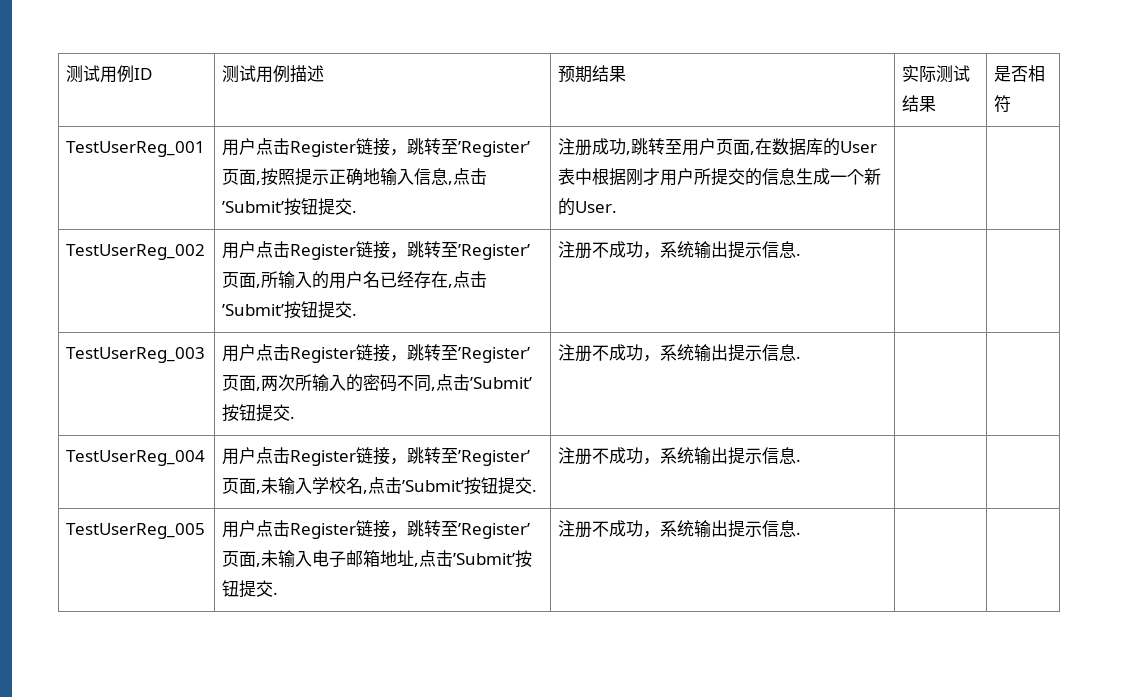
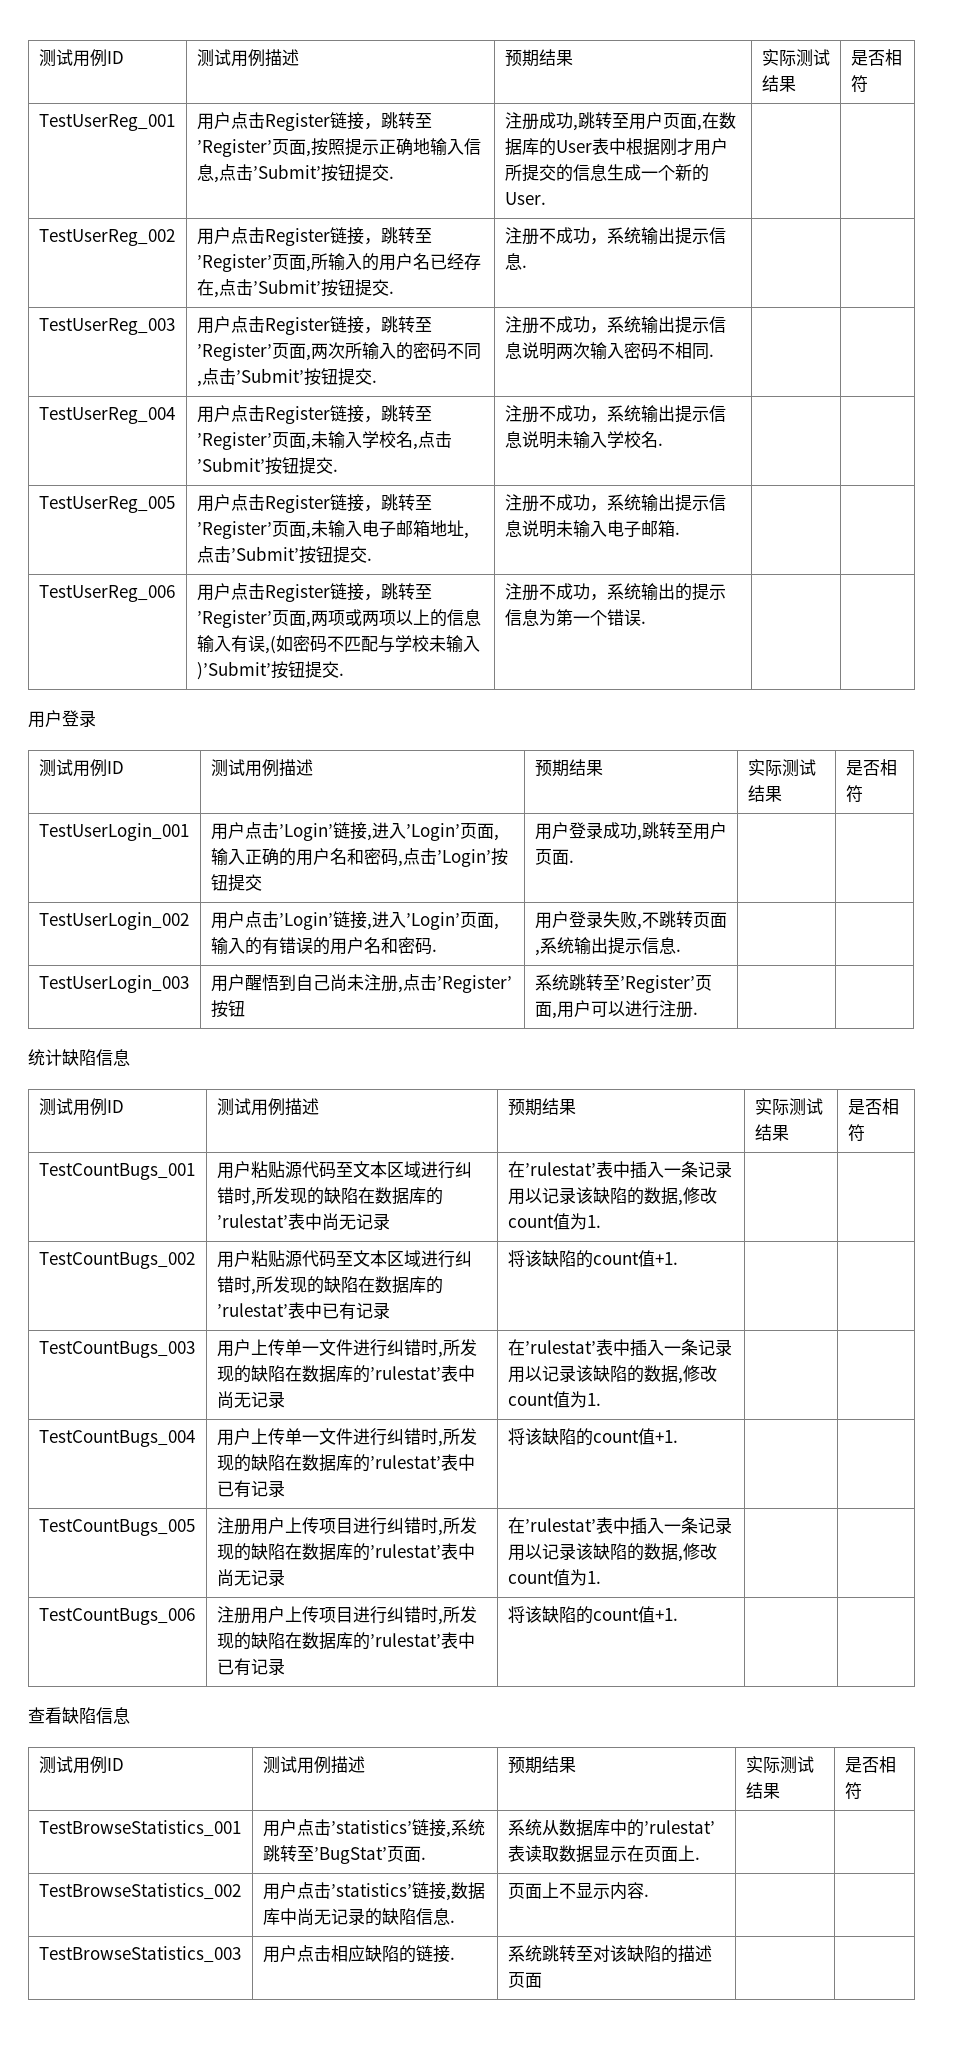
(797, 352) none -> [521,342,709,360] 说明两次输入密码不相同
(797, 455) none -> [521,431,658,449] 说明未输入学校名
[796,532,802,535] . -> [521,520,680,538] [38,585,175,602] [196,583,432,602] [196,609,481,628] [196,635,480,654] [196,661,344,680] [504,583,726,601] [504,609,646,626] [28,710,96,728] [38,759,124,777] [210,759,313,777] [534,759,603,777] [747,759,816,777] [747,785,782,802] [845,759,897,776] [845,785,863,803] [38,823,189,841] [210,822,499,841] [210,848,508,867] [210,874,262,892] [534,822,727,841] [534,849,574,865] [38,912,189,930] [210,911,499,930] [210,937,437,955] [534,911,727,930] [534,937,681,956] [38,975,189,993] [210,974,512,993] [210,1000,245,1018] [534,974,712,993] [534,1000,698,1019] [28,1049,130,1066] [38,1098,124,1116] [216,1098,319,1116] [507,1098,576,1116] [754,1098,823,1116] [754,1124,789,1141] [847,1098,899,1115] [847,1124,865,1142] [38,1163,195,1180] [216,1161,472,1179] [216,1187,443,1206] [216,1213,390,1231] [507,1161,732,1179] [507,1187,717,1206] [507,1213,601,1230] [38,1252,195,1269] [216,1250,472,1268] [216,1276,443,1295] [216,1302,390,1320] [507,1250,678,1268] [38,1341,195,1358] [216,1339,477,1358] [216,1365,475,1383] [216,1391,285,1409] [507,1339,732,1357] [507,1365,717,1384] [507,1391,601,1408] [38,1430,195,1447] [216,1428,477,1447] [216,1454,475,1472] [216,1480,285,1498] [507,1428,678,1446] [38,1519,195,1536] [216,1517,477,1536] [216,1543,475,1561] [216,1569,285,1587] [507,1517,732,1535] [507,1543,717,1562] [507,1569,601,1586] [38,1608,195,1625] [216,1606,477,1625] [216,1632,475,1650] [216,1658,285,1676] [507,1606,678,1624] [28,1707,130,1724] [38,1756,124,1774] [262,1756,365,1774] [507,1756,576,1774] [745,1756,814,1774] [745,1782,780,1799] [844,1756,896,1773] [844,1782,862,1800] [38,1820,241,1837] [262,1819,485,1838] [262,1845,426,1864] [507,1819,715,1837] [507,1845,700,1863] [38,1883,241,1900] [262,1882,485,1901] [262,1908,455,1926] [507,1882,649,1900] [38,1946,241,1963] [262,1945,455,1963] [507,1945,712,1963] [507,1972,542,1988] 说明未输入电子邮箱. | | // TestUserReg_006 | 用户点击Register链接，跳转至’Register’页面,两项或两项以上的信息输入有误,(如密码不匹配与学校未输入)’Submit’按钮提交. | 注册不成功，系统输出的提示信息为第一个错误. | | // 用户登录 // 测试用例ID | 测试用例描述 | 预期结果 | 实际测试结果 | 是否相符 // TestUserLogin_001 | 用户点击’Login’链接,进入’Login’页面,输入正确的用户名和密码,点击’Login’按钮提交 | 用户登录成功,跳转至用户页面. | | // TestUserLogin_002 | 用户点击’Login’链接,进入’Login’页面,输入的有错误的用户名和密码. | 用户登录失败,不跳转页面,系统输出提示信息. | | // TestUserLogin_003 | 用户醒悟到自己尚未注册,点击’Register’按钮 | 系统跳转至’Register’页面,用户可以进行注册. | | // 统计缺陷信息 // 测试用例ID | 测试用例描述 | 预期结果 | 实际测试结果 | 是否相符 // TestCountBugs_001 | 用户粘贴源代码至文本区域进行纠错时,所发现的缺陷在数据库的’rulestat’表中尚无记录 | 在’rulestat’表中插入一条记录用以记录该缺陷的数据,修改count值为1. | | // TestCountBugs_002 | 用户粘贴源代码至文本区域进行纠错时,所发现的缺陷在数据库的’rulestat’表中已有记录 | 将该缺陷的count值+1. | | // TestCountBugs_003 | 用户上传单一文件进行纠错时,所发现的缺陷在数据库的’rulestat’表中尚无记录 | 在’rulestat’表中插入一条记录用以记录该缺陷的数据,修改count值为1. | | // TestCountBugs_004 | 用户上传单一文件进行纠错时,所发现的缺陷在数据库的’rulestat’表中已有记录 | 将该缺陷的count值+1. | | // TestCountBugs_005 | 注册用户上传项目进行纠错时,所发现的缺陷在数据库的’rulestat’表中尚无记录 | 在’rulestat’表中插入一条记录用以记录该缺陷的数据,修改count值为1. | | // TestCountBugs_006 | 注册用户上传项目进行纠错时,所发现的缺陷在数据库的’rulestat’表中已有记录 | 将该缺陷的count值+1. | | // 查看缺陷信息 // 测试用例ID | 测试用例描述 | 预期结果 | 实际测试结果 | 是否相符 // TestBrowseStatistics_001 | 用户点击’statistics’链接,系统跳转至’BugStat’页面. | 系统从数据库中的’rulestat’表读取数据显示在页面上. | | // TestBrowseStatistics_002 | 用户点击’statistics’链接,数据库中尚无记录的缺陷信息. | 页面上不显示内容. | | // TestBrowseStatistics_003 | 用户点击相应缺陷的链接. | 系统跳转至对该缺陷的描述页面

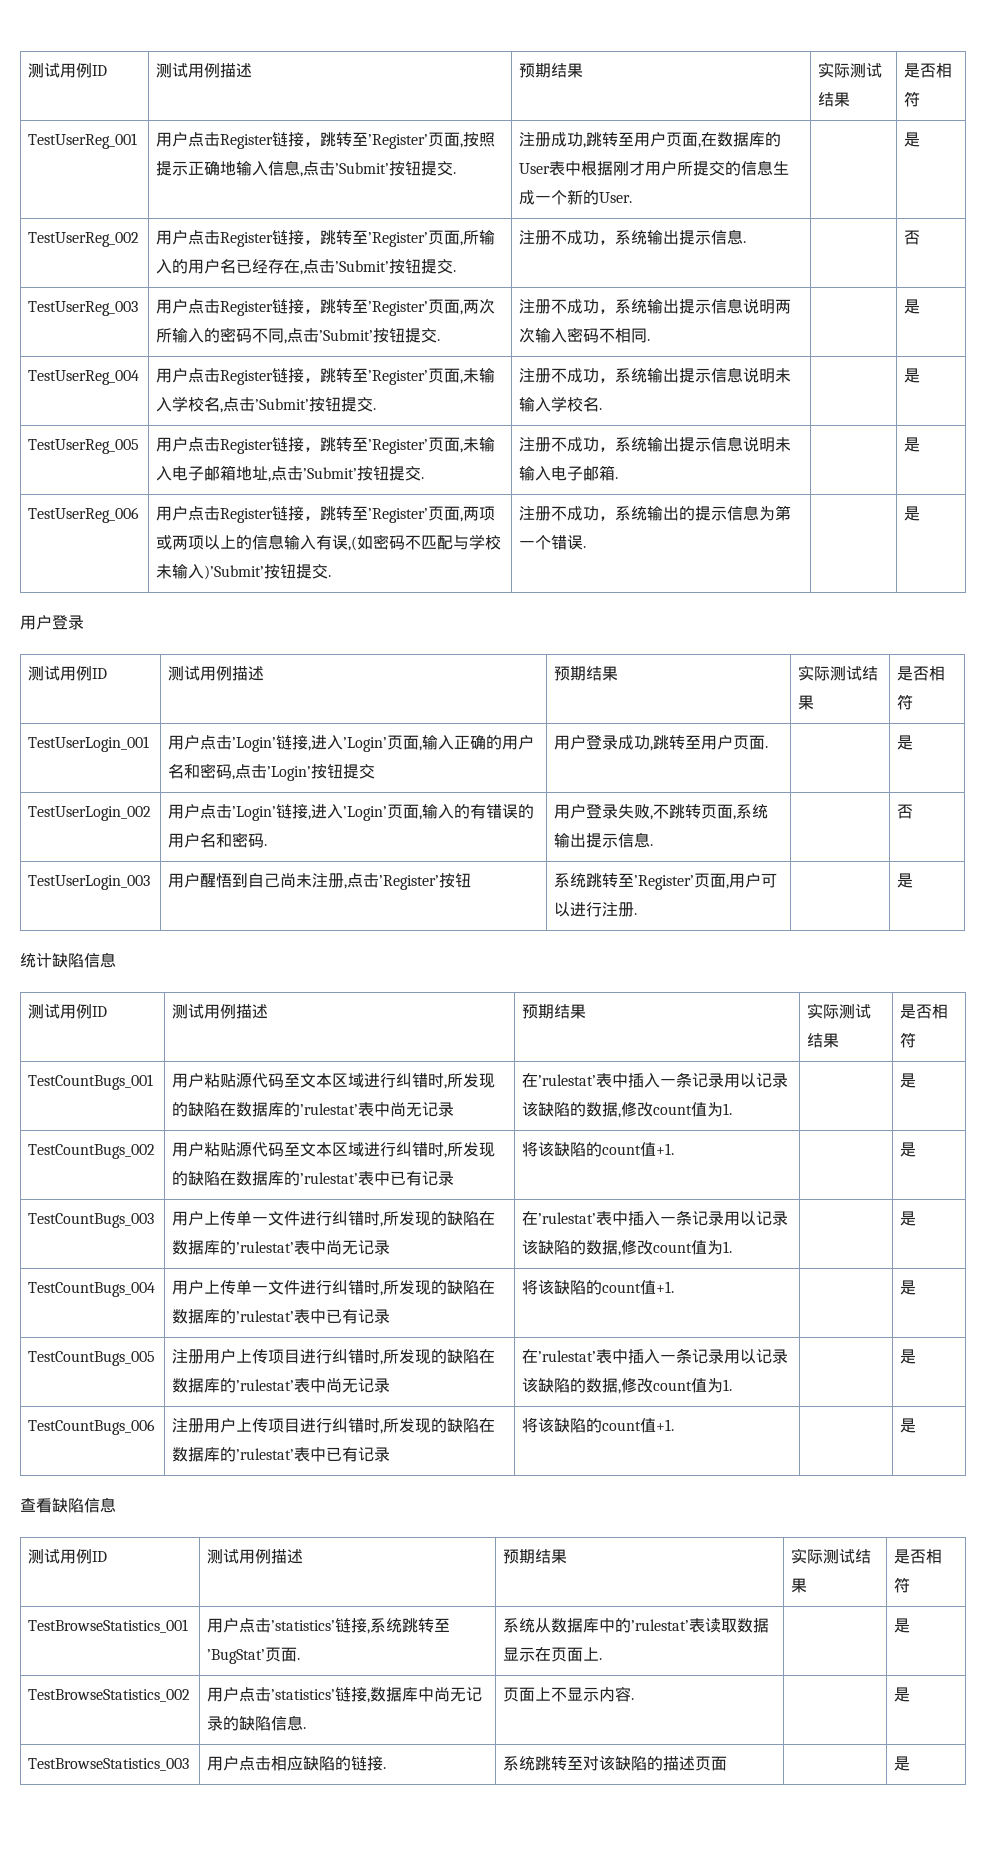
(546, 198) none -> [904,132,921,147] 是
(527, 266) none -> [904,230,921,245] 否
(714, 355) none -> [904,299,921,314] 是
(663, 444) none -> [904,368,921,383] 是
(680, 533) none -> [904,437,921,452] 是
(646, 622) none -> [904,506,921,521] 是
(574, 861) none -> [897,735,914,750] 是
(681, 950) none -> [897,804,914,819] 否
(698, 1013) none -> [897,873,914,888] 是
(601, 1221) none -> [900,1073,917,1088] 是
(678, 1258) none -> [900,1142,917,1157] 是
(601, 1399) none -> [900,1211,917,1226] 是
(678, 1436) none -> [900,1280,917,1295] 是
(601, 1577) none -> [900,1349,917,1364] 是
(678, 1614) none -> [900,1418,917,1433] 是
(700, 1858) none -> [894,1618,911,1633] 是
(649, 1895) none -> [894,1687,911,1702] 是
(542, 1980) none -> [894,1756,911,1771] 是

